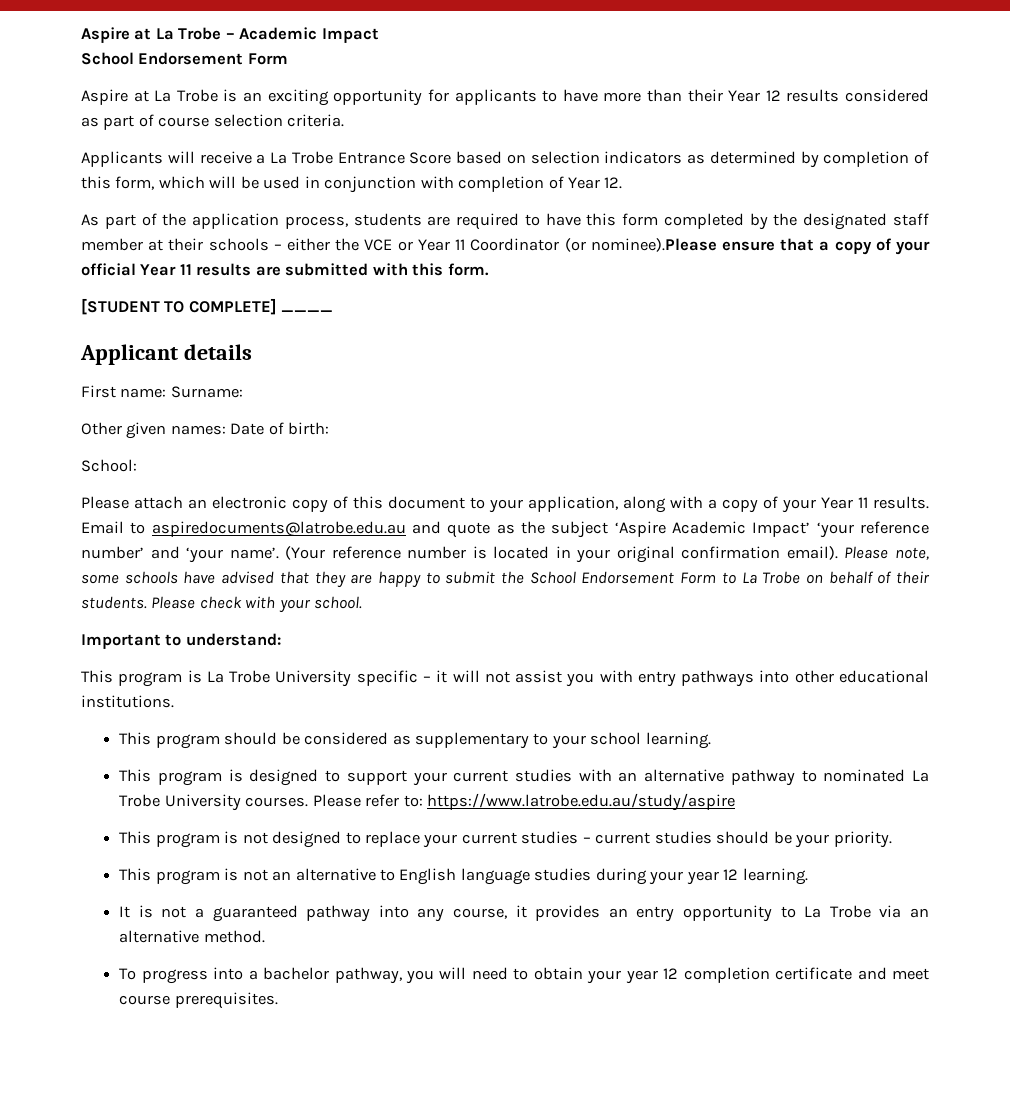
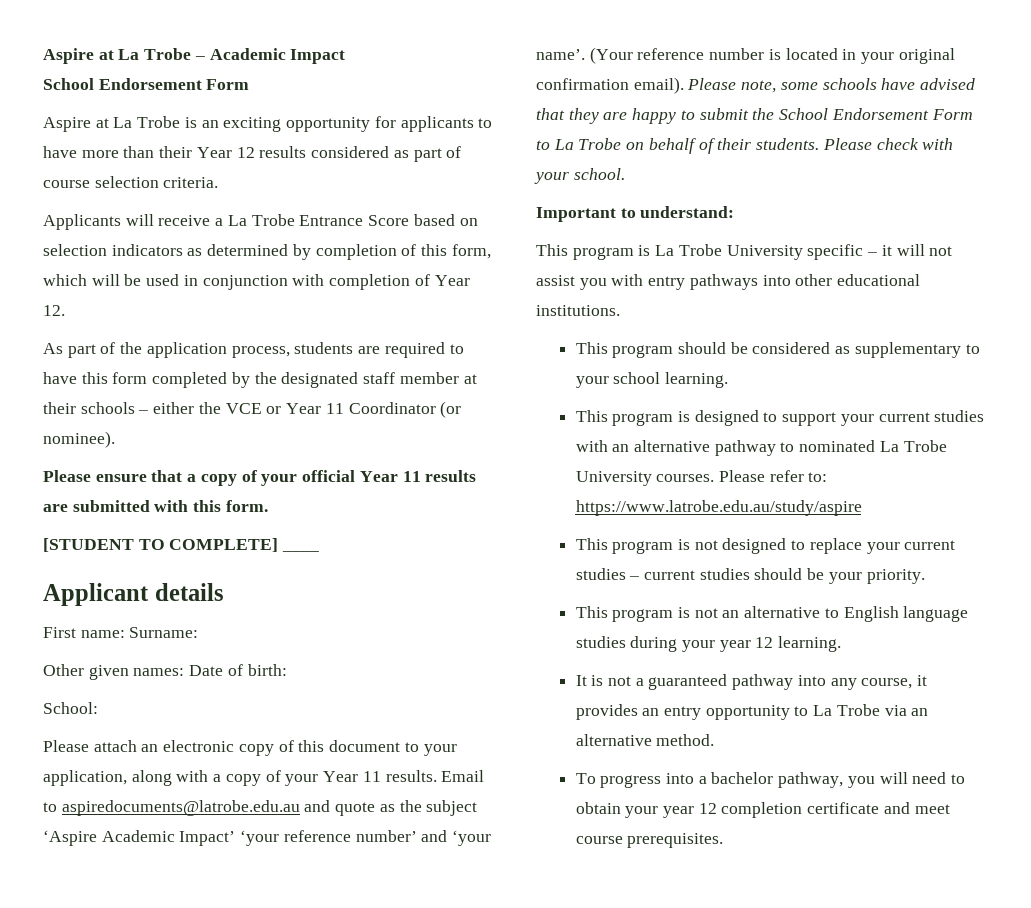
[590,238,717,252] nominee).Please -> [43,431,115,448] [43,470,91,482] nominee). // Please

